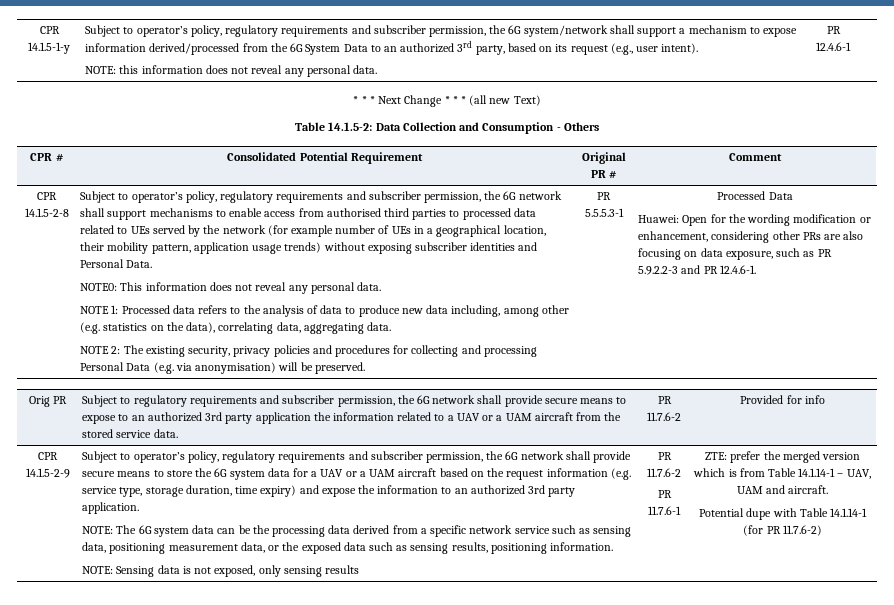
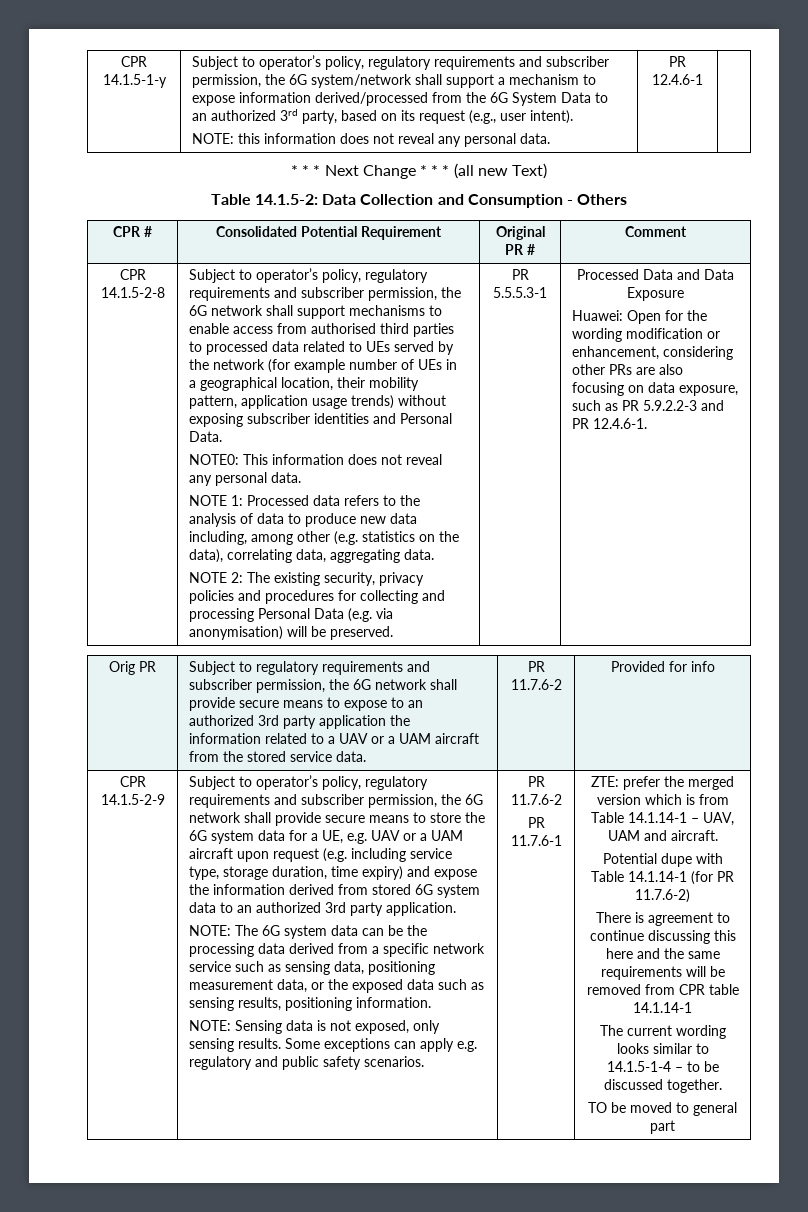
(793, 196) none -> [677,269,734,280] [627,287,684,301] and Data Exposure
[320,468,631,480] UAV or a UAM aircraft based on the request information (e.g. -> [322,830,464,844] [189,848,407,862] UE, e.g. UAV or a UAM aircraft upon request (e.g. including
(439, 489) none -> [289,884,481,898] [189,902,217,913] derived from stored 6G system data
[324,565,359,574] results -> [238,1038,478,1052] [189,1056,425,1070] results. Some exceptions can apply e.g. regulatory and public safety scenarios.
(822, 530) none -> [595,912,730,926] [589,930,736,944] [605,948,720,959] [600,966,725,980] [586,984,739,995] [633,1002,692,1013] [599,1025,726,1039] [616,1043,709,1054] [606,1061,719,1072] [603,1079,722,1093] [588,1102,737,1116] [650,1120,675,1134] // There is agreement to continue discussing this here and the same requirements will be removed from CPR table 14.1.14-1 // The current wording looks similar to 14.1.5-1-4 – to be discussed together. // TO be moved to general part

